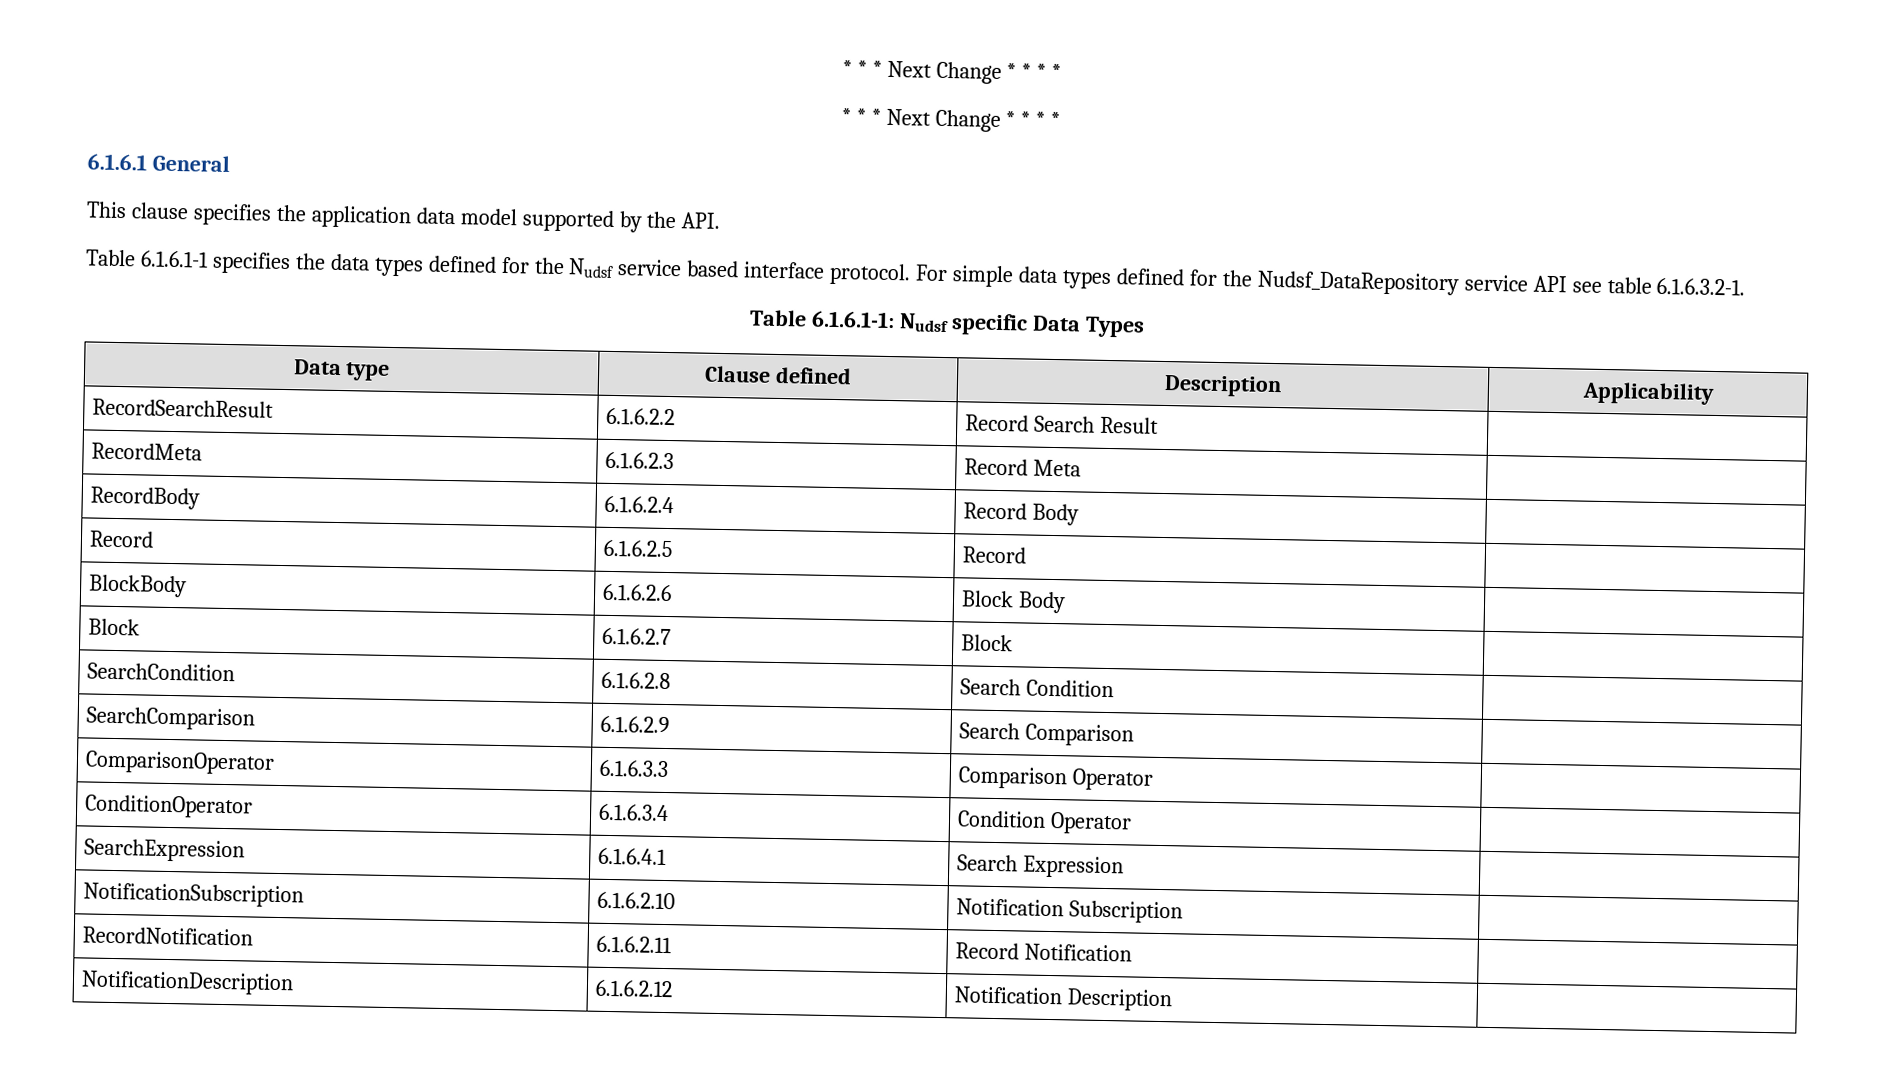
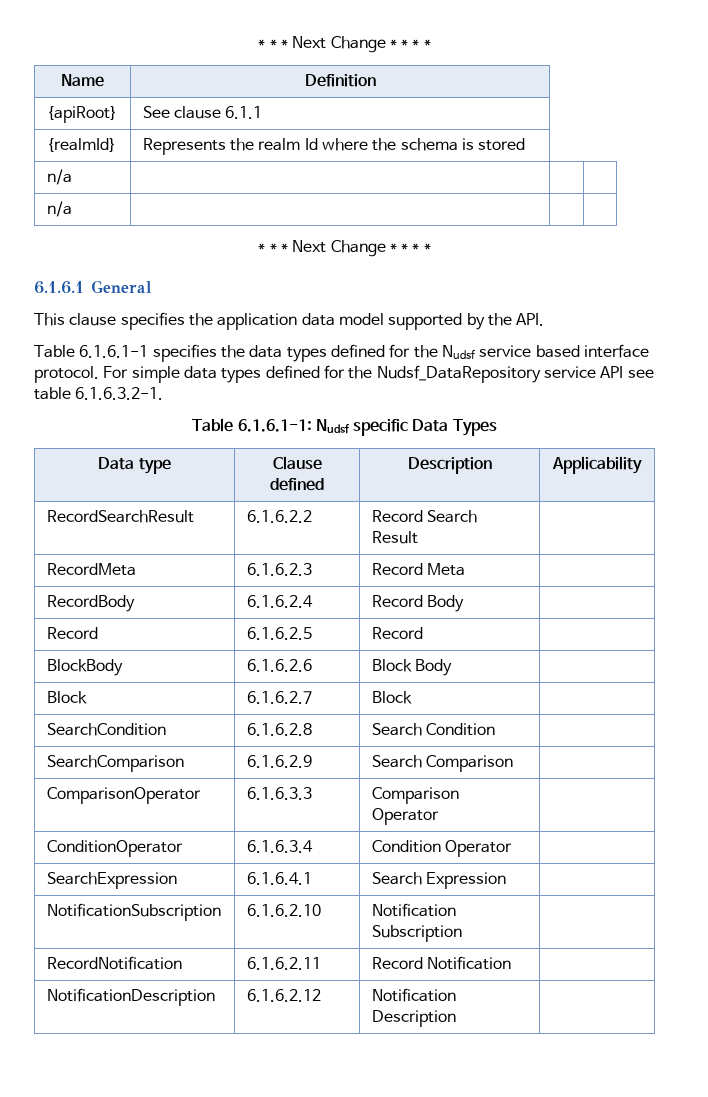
[841,60,1062,84] * * * Next Change * * * * -> [258,36,431,53] [61,74,104,87] [304,74,376,87] [46,106,117,123] [142,106,263,119] [46,138,116,152] [142,138,526,155] [46,169,72,185] [46,201,72,217] * * * Next Change * * * * // Name | Definition // {apiRoot} | See clause 6.1.1 // {realmId} | Represents the realm Id where the schema is stored // n/a | | | // n/a | | |

